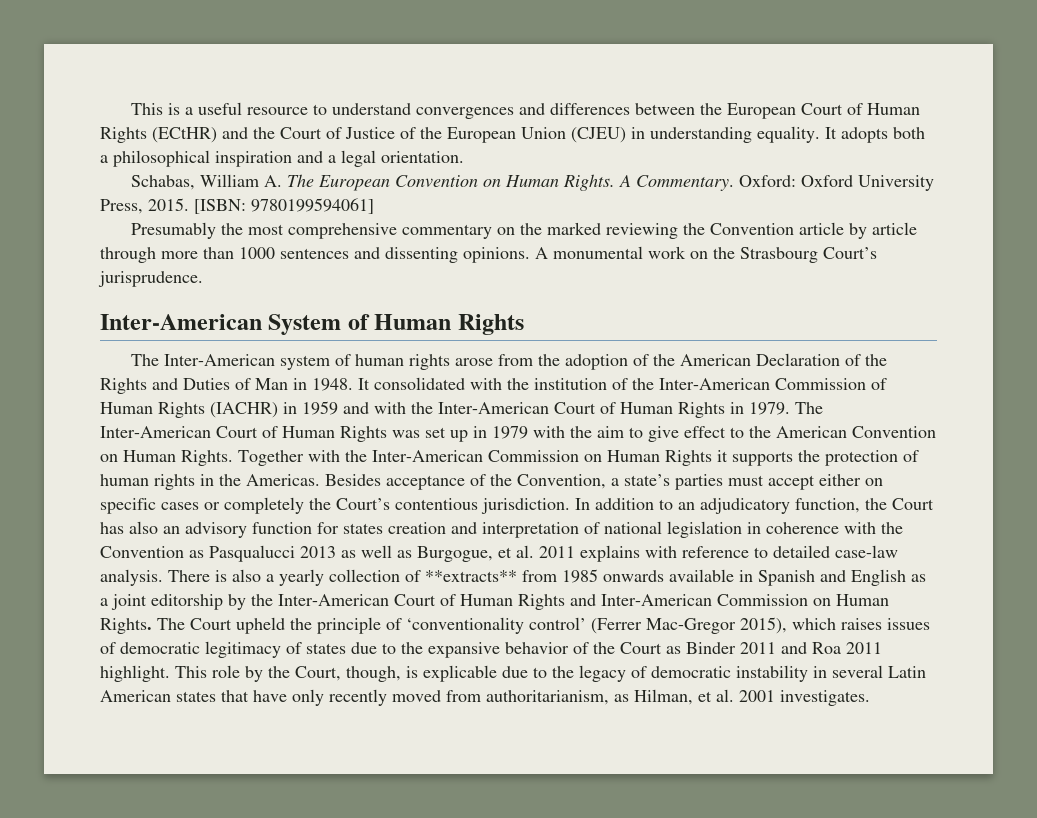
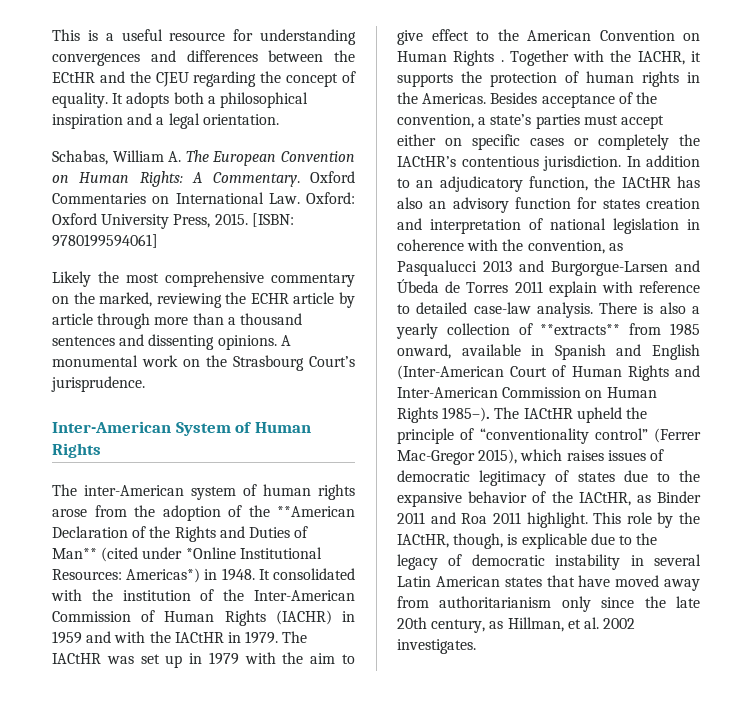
[312,103,411,115] to understand -> [233,29,356,45] for understanding
[726,103,920,119] [100,127,752,143] European Court of Human Rights (ECtHR) and the Court of Justice of the European Union (CJEU) in understanding -> [52,71,356,87] ECtHR and the CJEU regarding the concept of
[562,174,615,191] Rights. -> [139,171,183,187] Rights:
(734, 183) none -> [310,171,355,183] [52,192,300,204] Oxford Commentaries on International Law.
[130,222,216,239] Presumably -> [52,271,91,287] Likely
[546,222,601,235] marked -> [99,292,153,307] marked,
[709,223,794,235] Convention -> [250,293,289,304] ECHR
[239,247,275,259] 1000 -> [227,313,302,325] a thousand
[163,354,275,366] Inter-American -> [84,485,184,496] inter-American
[679,354,751,366] American -> [277,506,355,517] **American
[255,378,288,390] Man -> [52,547,322,562] [52,568,201,583] Man** (cited under *Online Institutional Resources: Americas*)
[438,402,823,418] [100,426,387,442] Inter-American Court of Human Rights in 1979. The Inter-American Court of Human Rights -> [174,631,308,644] [52,653,101,664] IACtHR in 1979. The IACtHR
[181,450,233,466] Rights. -> [453,50,504,66] Rights .
[372,450,712,466] Inter-American Commission on Human Rights -> [637,51,685,65] IACHR,
[517,474,606,489] Convention, -> [397,114,474,128] convention,
[336,498,390,510] Court’s -> [397,156,456,167] IACtHR’s
[892,498,934,510] Court -> [621,177,671,188] IACtHR
[100,546,184,558] Convention -> [527,240,605,254] convention,
[341,545,640,562] as well as Burgogue, et al. 2011 explains -> [519,260,700,276] [397,279,597,297] and Burgorgue-Larsen and Úbeda de Torres 2011 explain
[603,570,664,582] onwards -> [397,344,451,359] onward,
[911,574,926,582] [100,594,389,610] as a joint editorship by the Inter-American -> [397,365,504,380] (Inter-American
[100,618,232,634] Rights. The Court -> [397,407,573,423] Rights 1985–). The IACtHR
[406,617,586,634] ‘conventionality control’ -> [479,428,648,444] “conventionality control”
[620,642,662,654] Court -> [578,492,631,506] IACtHR,
[295,666,341,681] Court, -> [397,534,449,548] IACtHR,
[292,689,775,706] only recently moved from authoritarianism, as Hilman, et al. 2001 -> [615,575,700,591] [397,596,700,612] [397,617,636,633] moved away from authoritarianism only since the late 20th century, as Hillman, et al. 2002

